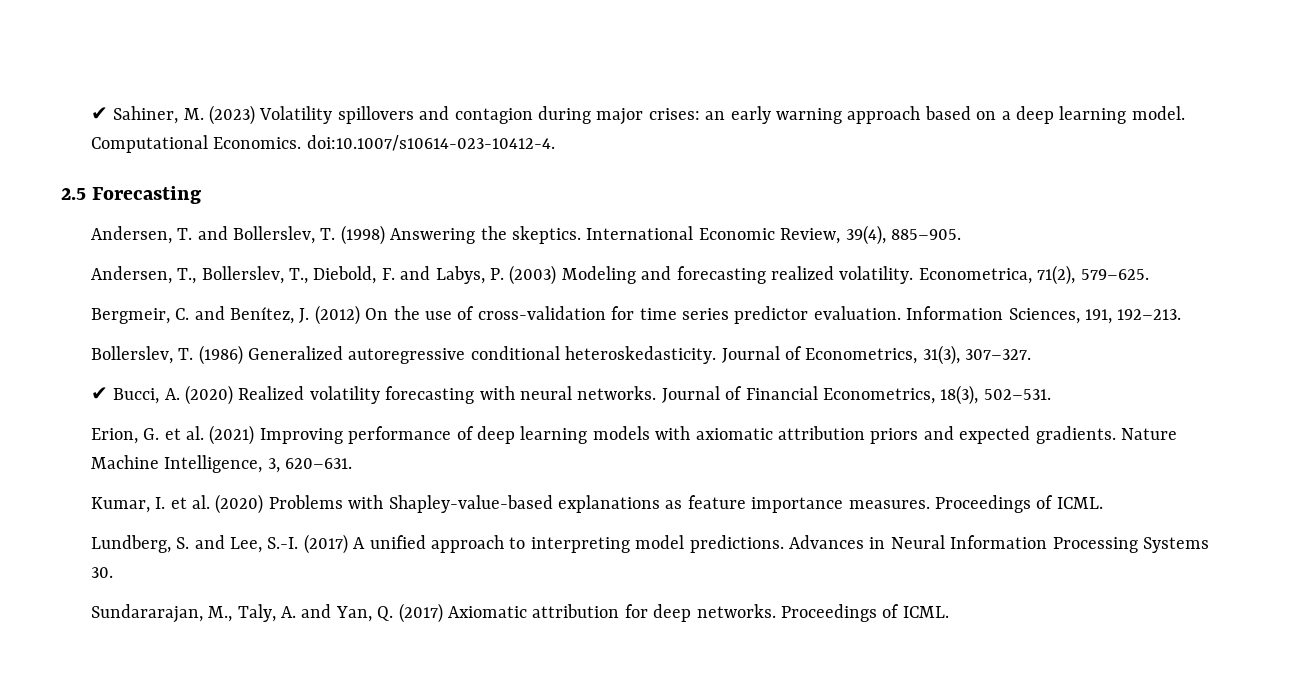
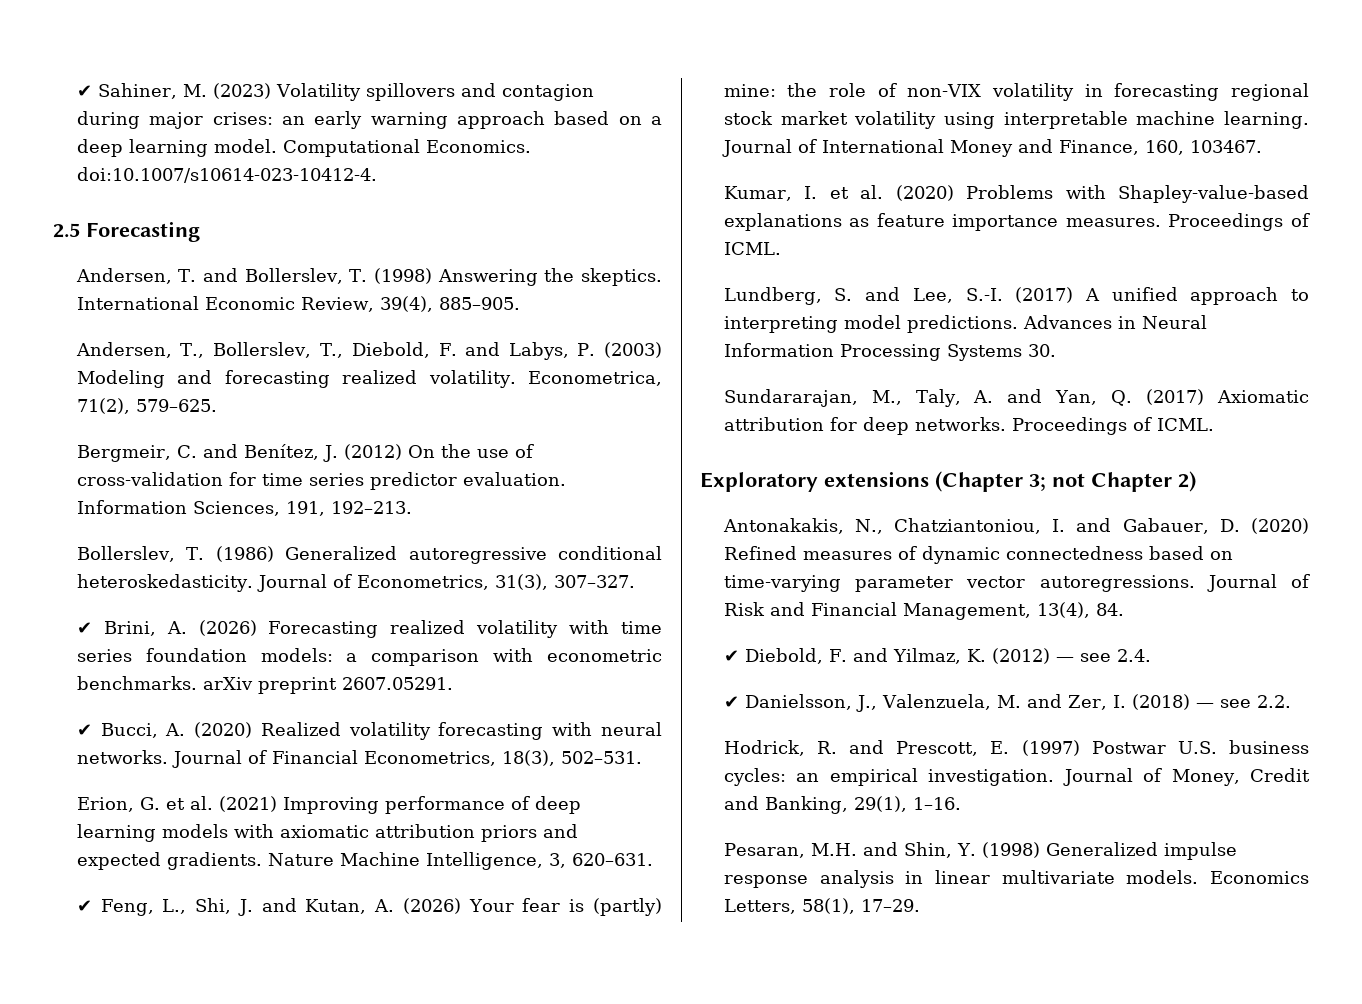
(1032, 354) none -> [76,620,662,638] [76,648,662,666] [76,676,453,694] // ✔ Brini, A. (2026) Forecasting realized volatility with time series foundation models: a comparison with econometric benchmarks. arXiv preprint 2607.05291.
(352, 463) none -> [76,898,662,916] [723,83,1309,101] [723,111,1309,129] [721,139,1262,157] // ✔ Feng, L., Shi, J. and Kutan, A. (2026) Your fear is (partly) mine: the role of non-VIX volatility in forecasting regional stock market volatility using interpretable machine learning. Journal of International Money and Finance, 160, 103467.
(949, 612) none -> [700,471,1196,492] [722,518,1309,534] [723,546,1233,564] [723,574,1310,592] [723,602,1124,620] [723,648,1151,664] [723,694,1291,712] [723,740,1309,756] [723,768,1310,786] [723,796,961,814] [723,842,1237,860] [723,870,1309,888] [723,898,920,914] // Exploratory extensions (Chapter 3; not Chapter 2) // Antonakakis, N., Chatziantoniou, I. and Gabauer, D. (2020) Refined measures of dynamic connectedness based on time-varying parameter vector autoregressions. Journal of Risk and Financial Management, 13(4), 84. // ✔ Diebold, F. and Yilmaz, K. (2012) — see 2.4. // ✔ Danielsson, J., Valenzuela, M. and Zer, I. (2018) — see 2.2. // Hodrick, R. and Prescott, E. (1997) Postwar U.S. business cycles: an empirical investigation. Journal of Money, Credit and Banking, 29(1), 1–16. // Pesaran, M.H. and Shin, Y. (1998) Generalized impulse response analysis in linear multivariate models. Economics Letters, 58(1), 17–29.

